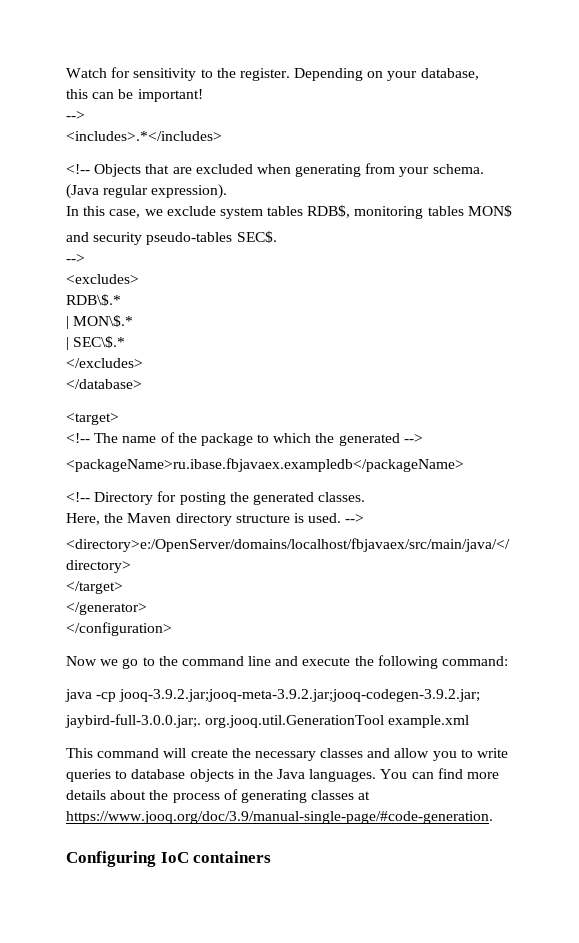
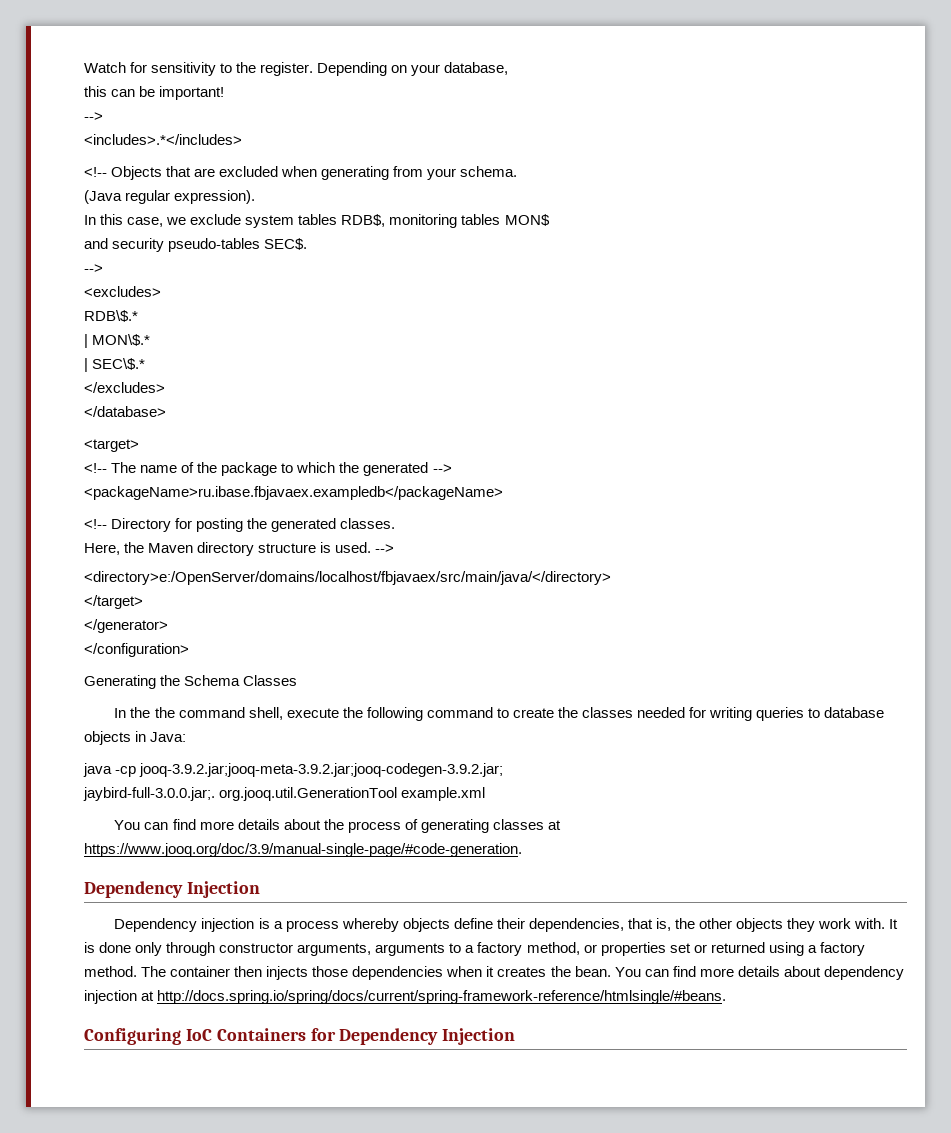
[66,655,509,669] Now we go to the command line and execute the following command: -> [84,675,298,689] [114,707,885,721] [84,731,187,745] Generating the Schema Classes // In the the command shell, execute the following command to create the classes needed for writing queries to database objects in Java:
[66,748,509,761] [66,769,377,782] This command will create the necessary classes and allow you to write queries to database objects in the Java languages. -> (486, 794) none
[66,851,272,867] Configuring IoC containers -> [84,881,260,898] [114,918,899,932] [84,942,865,956] [84,966,904,980] [84,990,727,1004] [84,1028,516,1045] Dependency Injection // Dependency injection is a process whereby objects define their dependencies, that is, the other objects they work with. It is done only through constructor arguments, arguments to a factory method, or properties set or returned using a factory method. The container then injects those dependencies when it creates the bean. You can find more details about dependency injection at http://docs.spring.io/spring/docs/current/spring-framework-reference/htmlsingle/#beans. // Configuring IoC Containers for Dependency Injection

